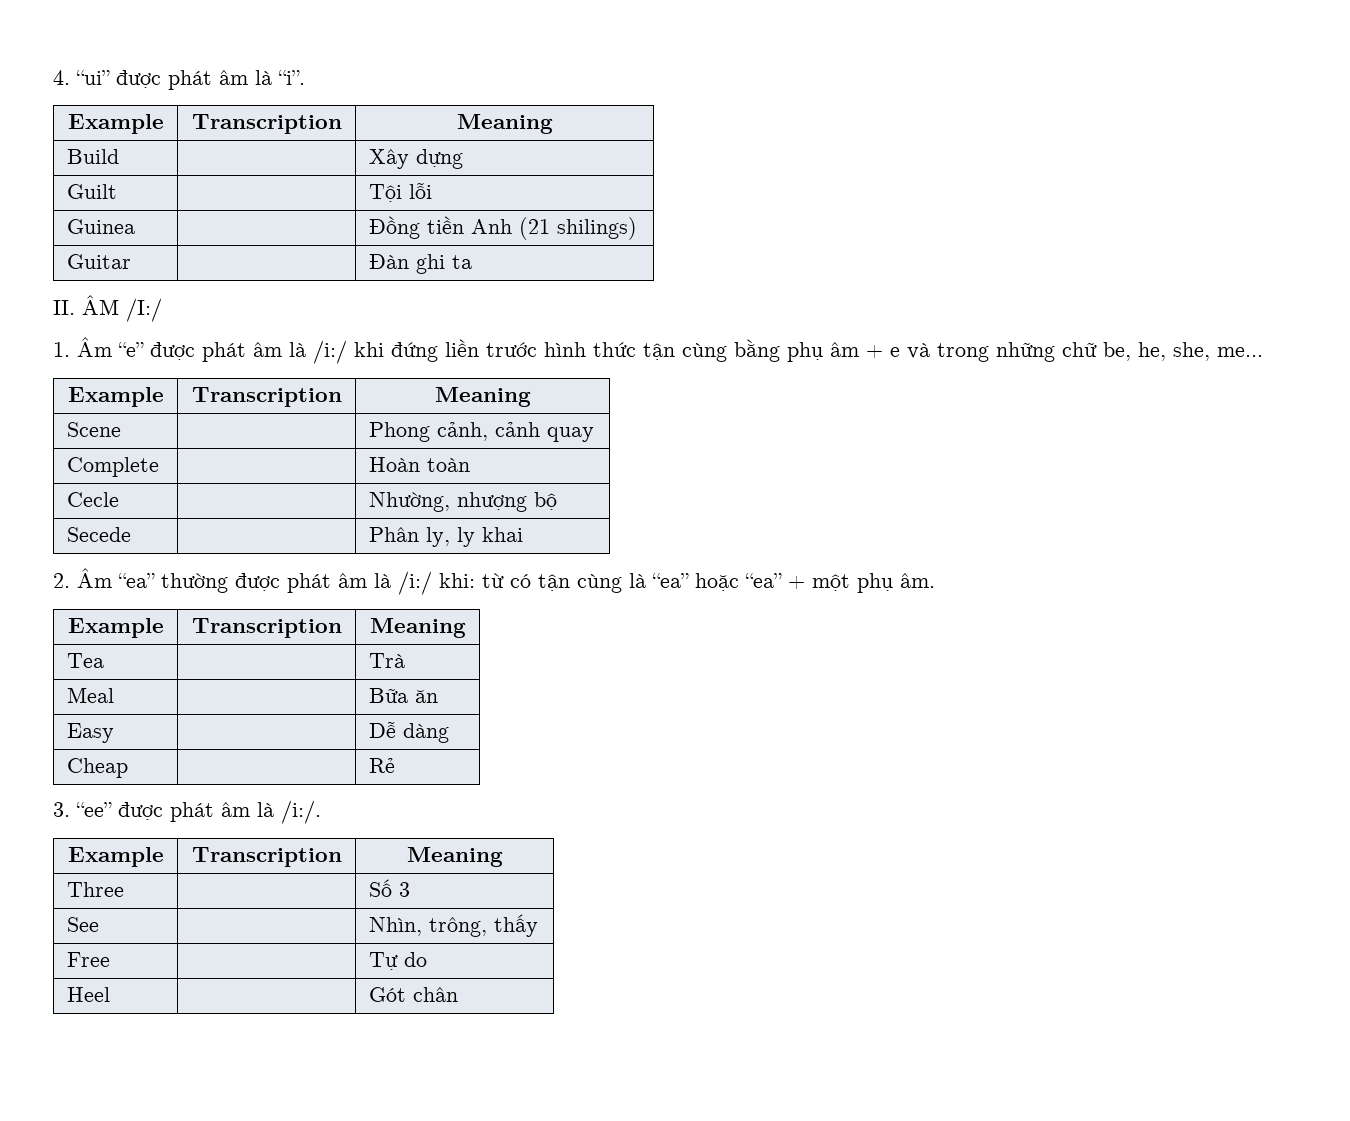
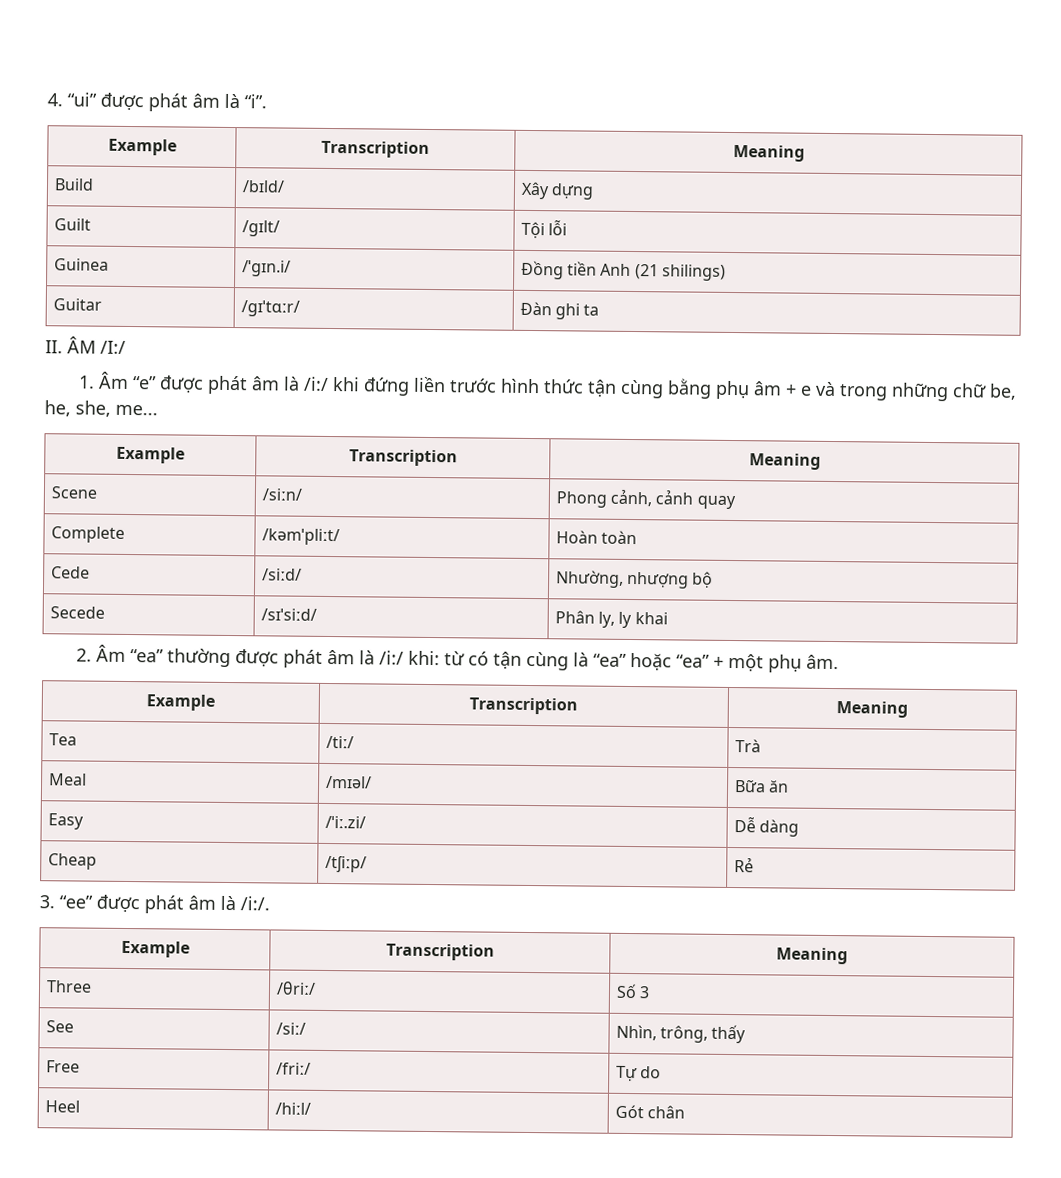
(119, 156) none -> [241,180,285,193] /bɪld/
(117, 191) none -> [241,220,280,237] /gɪlt/
(135, 226) none -> [241,260,291,277] /ˈgɪn.i/
(131, 261) none -> [240,300,300,317] /gɪˈtɑːr/
(121, 429) none -> [261,488,302,501] /siːn/
(159, 467) none -> [261,528,340,546] /kəmˈpliːt/
[66,492,119,507] Cecle | -> [50,566,90,579] [261,568,302,581] Cede | /siːd/
(131, 534) none -> [260,608,317,621] /sɪˈsiːd/
(104, 660) none -> [325,735,354,749] /tiː/
(114, 695) none -> [325,775,372,789] /mɪəl/
(114, 733) none -> [324,815,366,829] /ˈiː.zi/
(128, 768) none -> [324,855,367,873] /tʃiːp/
(124, 889) none -> [275,981,316,995] /θriː/
(99, 924) none -> [275,1022,306,1035] /siː/
(110, 959) none -> [275,1062,311,1075] /friː/
(110, 994) none -> [274,1102,311,1115] /hiːl/

